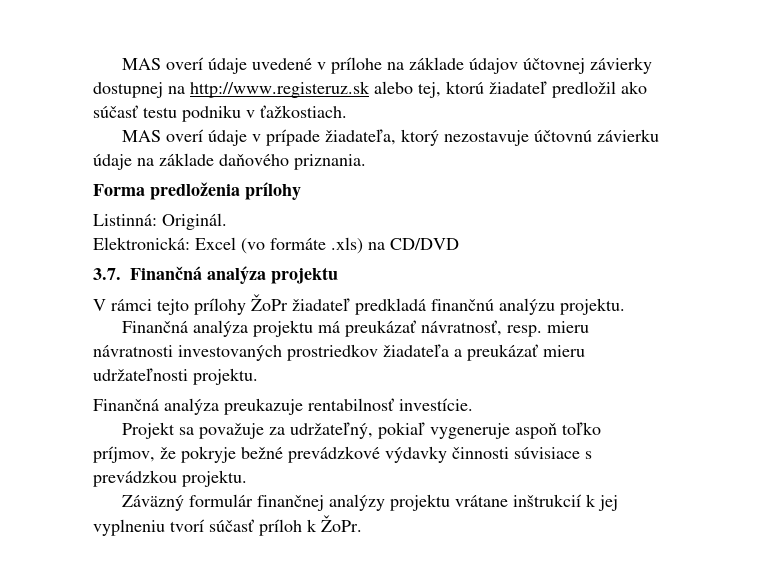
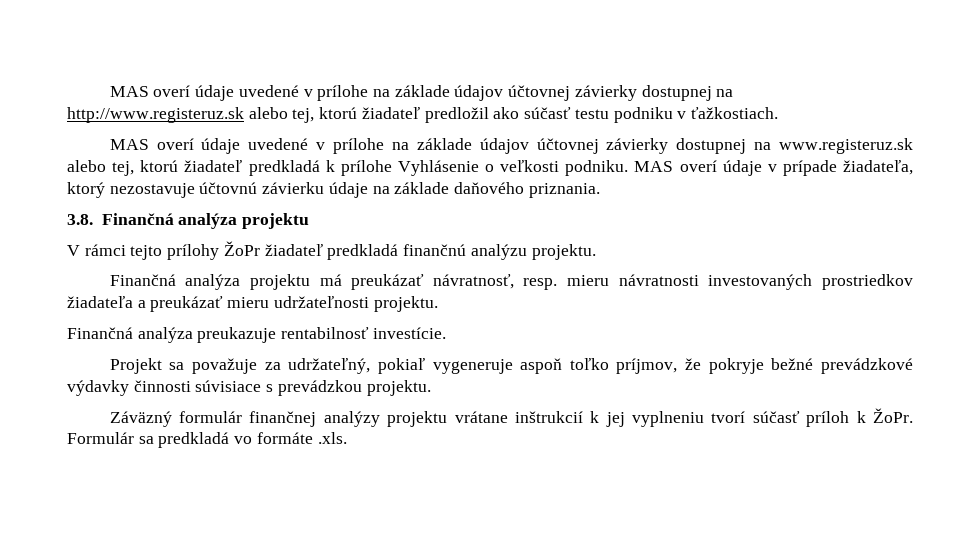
(248, 138) none -> [248,138,914,154] [67,160,762,176] uvedené v prílohe na základe údajov účtovnej závierky dostupnej na www.registeruz.sk alebo tej, ktorú žiadateľ predkladá k prílohe Vyhlásenie o veľkosti podniku. MAS overí údaje
[93,182,301,200] [93,213,227,230] [93,237,459,254] [93,268,121,280] Forma predloženia prílohy // Listinná: Originál. // Elektronická: Excel (vo formáte .xls) na CD/DVD // 3.7. -> [67,214,93,225] 3.8.
(362, 523) none -> [67,432,347,448] Formulár sa predkladá vo formáte .xls.

